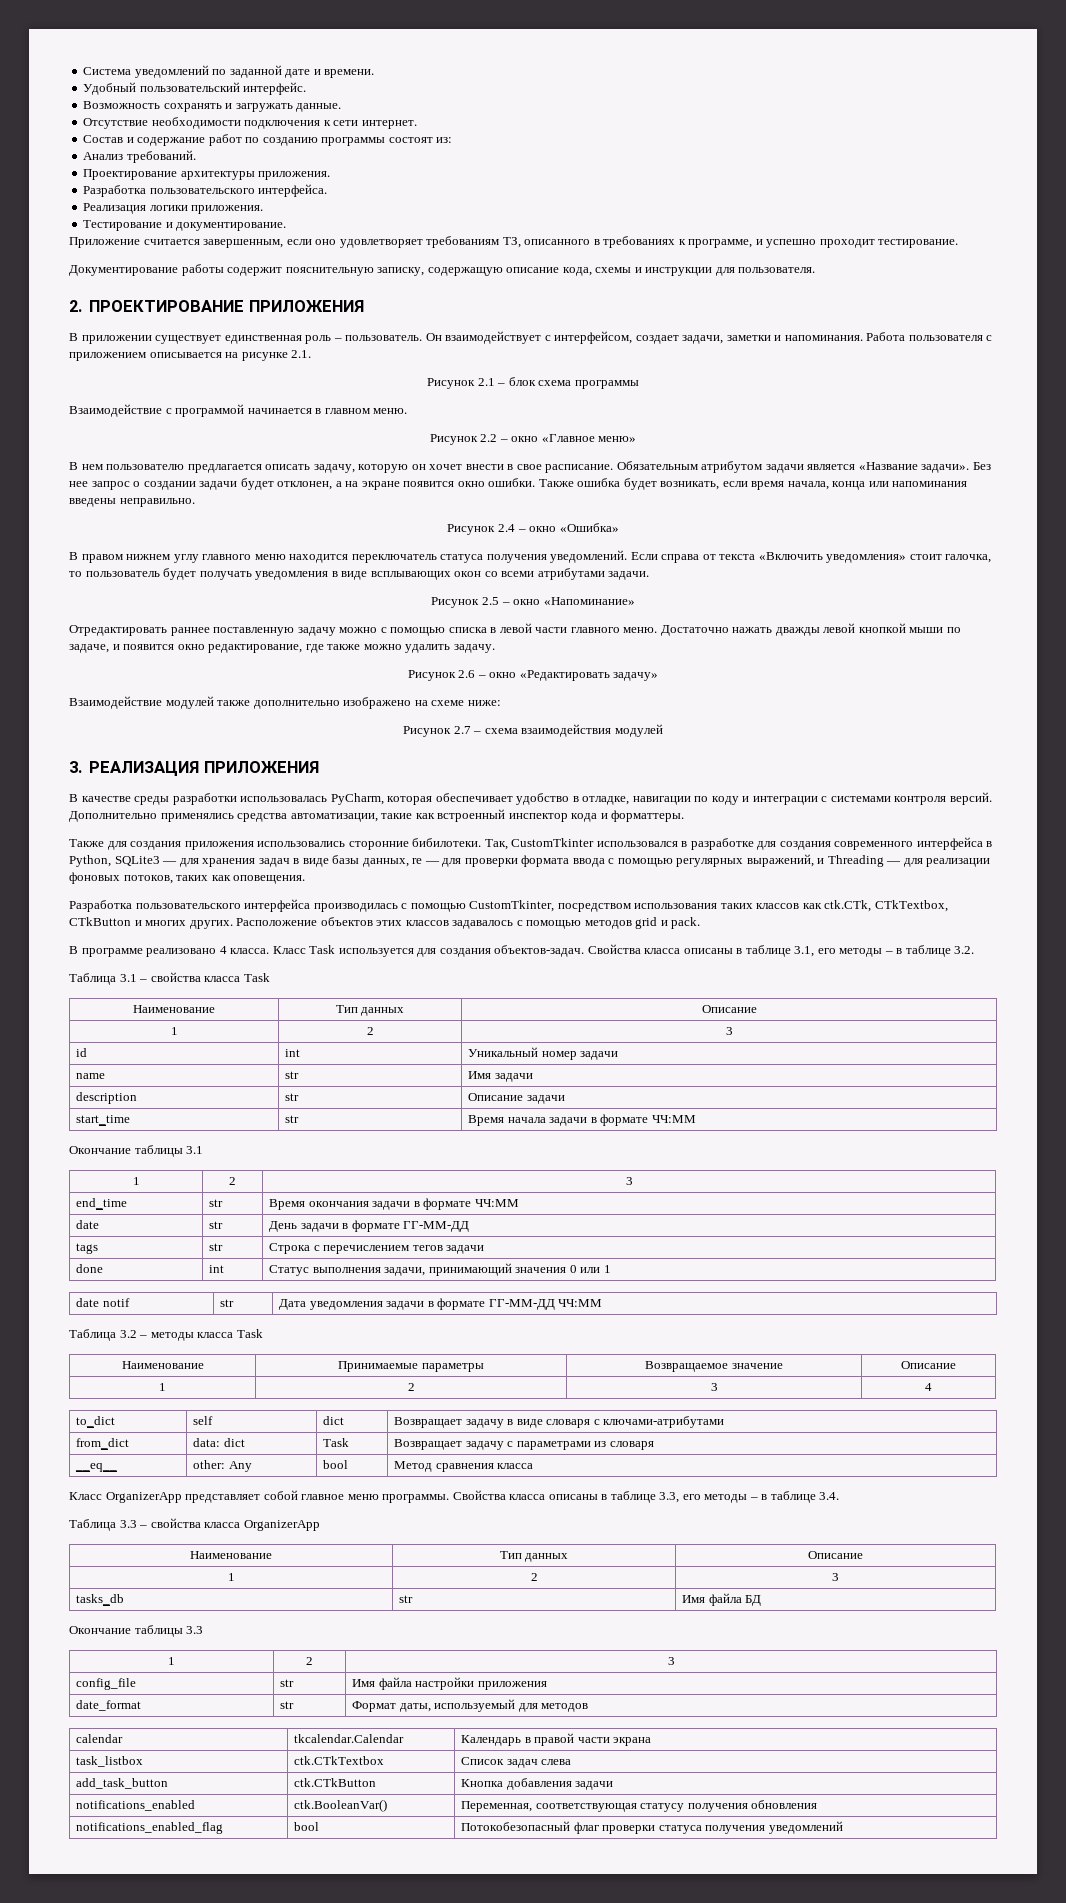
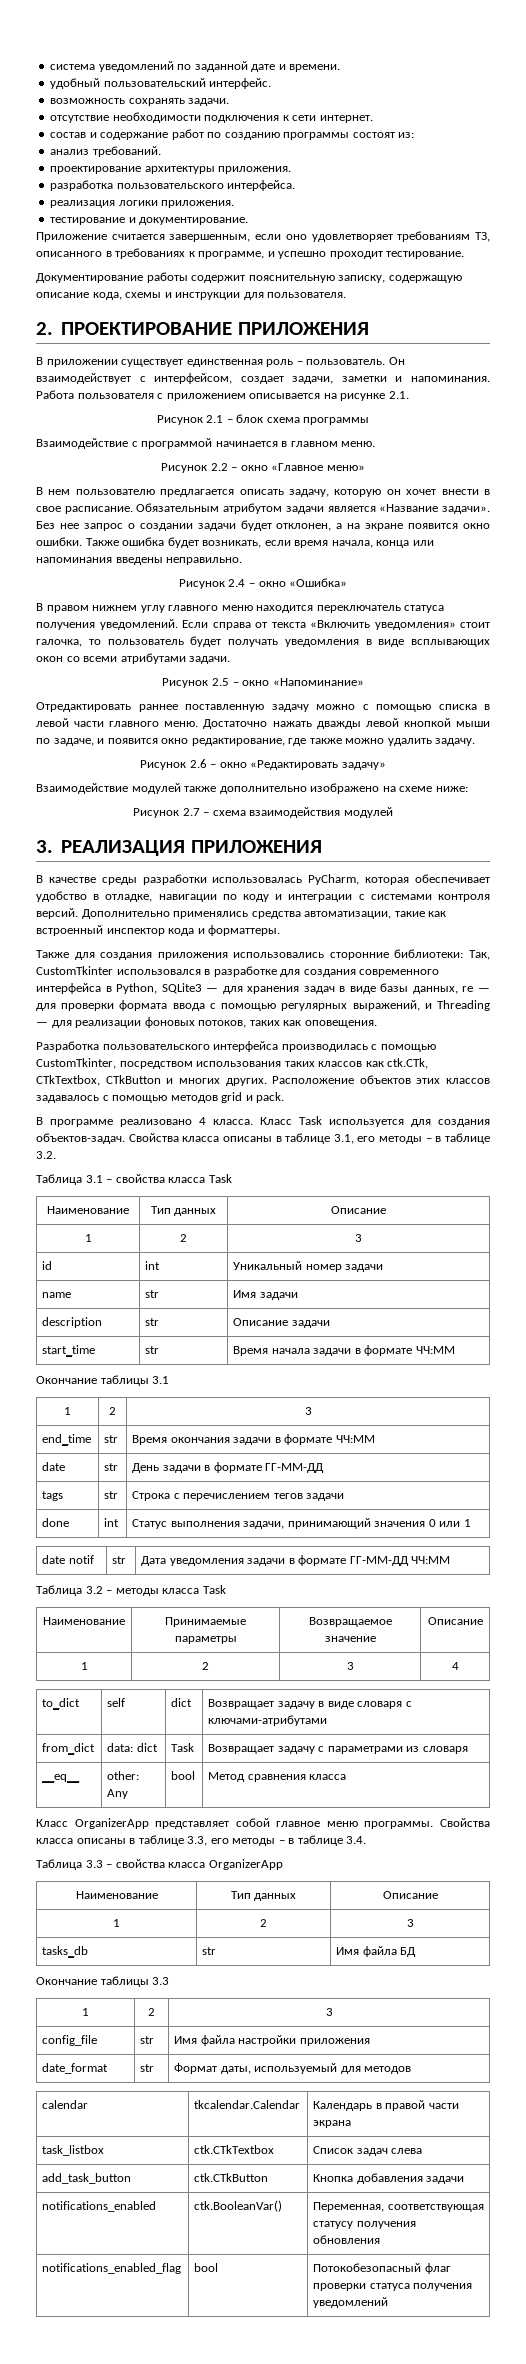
[83,67,132,75] Система -> [50,64,96,70] система
[83,82,137,95] Удобный -> [50,78,101,89] удобный
[83,101,342,112] [83,118,149,129] Возможность сохранять и загружать данные. // Отсутствие -> [50,98,230,106] [50,115,110,123] возможность сохранять задачи. // отсутствие
[83,135,124,143] Состав -> [50,132,87,138] состав
[83,152,124,160] Анализ -> [50,149,90,155] анализ
[83,169,178,180] Проектирование -> [50,166,142,174] проектирование
[83,185,147,197] Разработка -> [50,180,114,191] разработка
[83,203,147,214] Реализация -> [50,200,116,208] реализация
[83,220,163,231] Тестирование -> [50,217,126,225] тестирование
[412,838,482,847] бибилотеки. -> [394,949,464,958] библиотеки:

